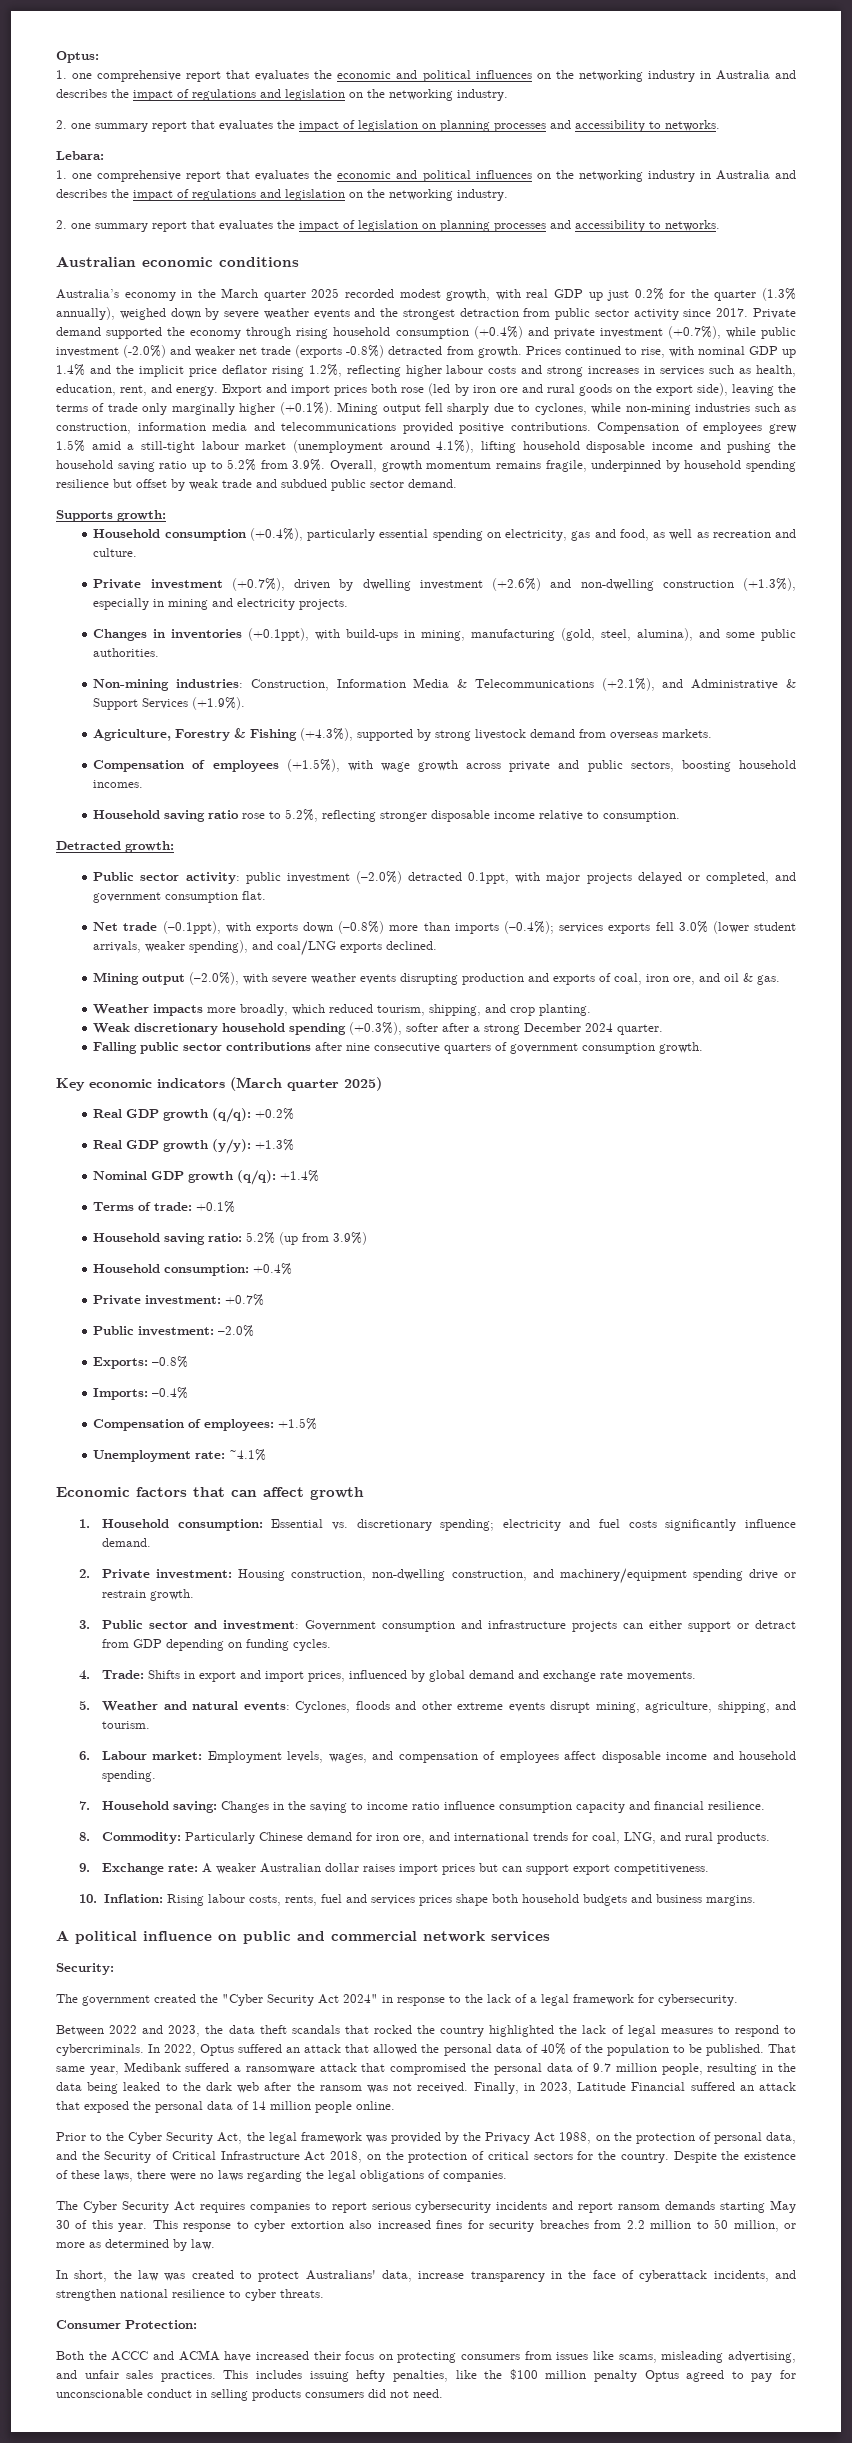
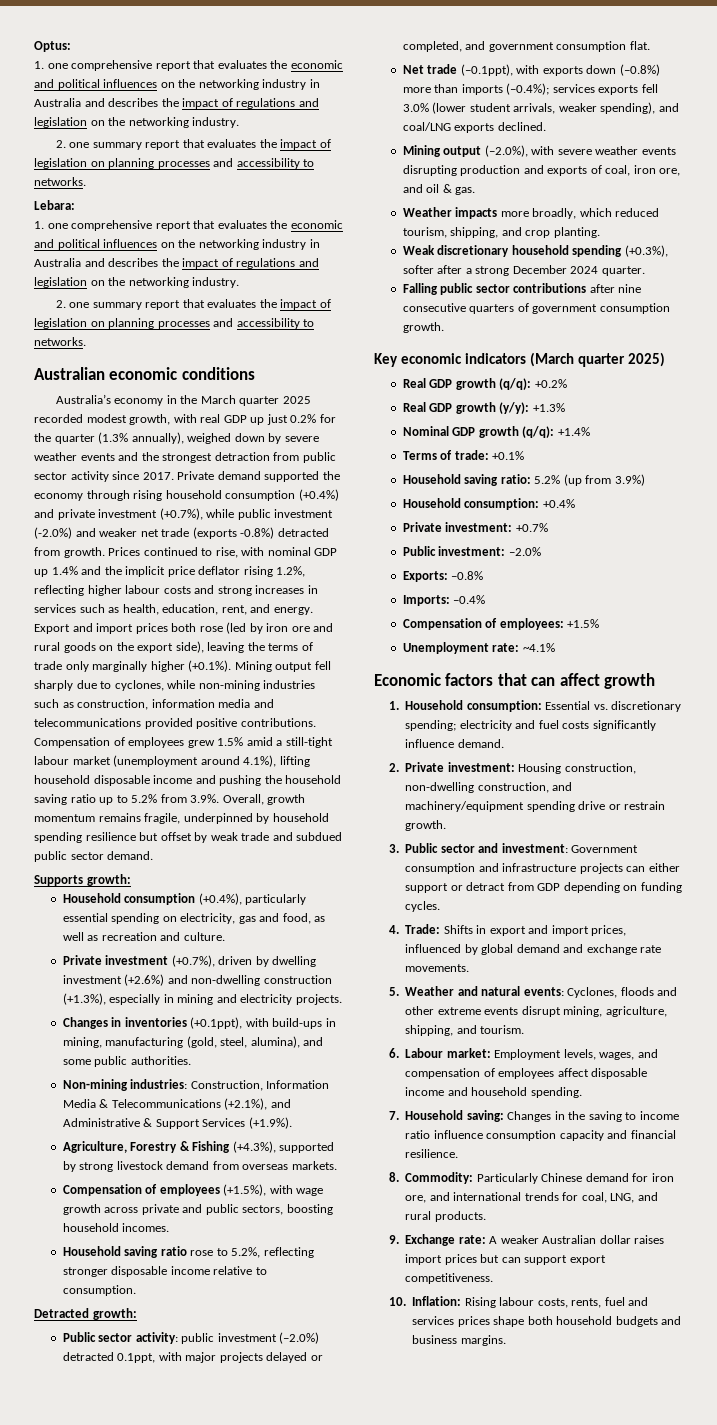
[56,1930,550,1944] [56,1963,114,1975] [56,1994,738,2006] [56,2025,797,2037] [56,2043,796,2056] [56,2062,797,2075] [56,2082,797,2094] [56,2101,395,2113] [56,2132,796,2144] [56,2151,796,2163] [56,2170,507,2182] [56,2200,796,2213] [56,2219,797,2232] [56,2239,215,2251] [56,2270,797,2282] [56,2289,324,2301] [56,2320,197,2329] [56,2350,796,2363] [56,2369,796,2382] [56,2389,443,2401] // A political influence on public and commercial network services // Security: // The government created the "Cyber Security Act 2024" in response to the lack of a legal framework for cybersecurity. // Between 2022 and 2023, the data theft scandals that rocked the country highlighted the lack of legal measures to respond to cybercriminals. In 2022, Optus suffered an attack that allowed the personal data of 40% of the population to be published. That same year, Medibank suffered a ransomware attack that compromised the personal data of 9.7 million people, resulting in the data being leaked to the dark web after the ransom was not received. Finally, in 2023, Latitude Financial suffered an attack that exposed the personal data of 14 million people online. // Prior to the Cyber Security Act, the legal framework was provided by the Privacy Act 1988, on the protection of personal data, and the Security of Critical Infrastructure Act 2018, on the protection of critical sectors for the country. Despite the existence of these laws, there were no laws regarding the legal obligations of companies. // The Cyber Security Act requires companies to report serious cybersecurity incidents and report ransom demands starting May 30 of this year. This response to cyber extortion also increased fines for security breaches from 2.2 million to 50 million, or more as determined by law. // In short, the law was created to protect Australians' data, increase transparency in the face of cyberattack incidents, and strengthen national resilience to cyber threats. // Consumer Protection: // Both the ACCC and ACMA have increased their focus on protecting consumers from issues like scams, misleading advertising, and unfair sales practices. This includes issuing hefty penalties, like the $100 million penalty Optus agreed to pay for unconscionable conduct in selling products consumers did not need. -> (506, 1340) none

